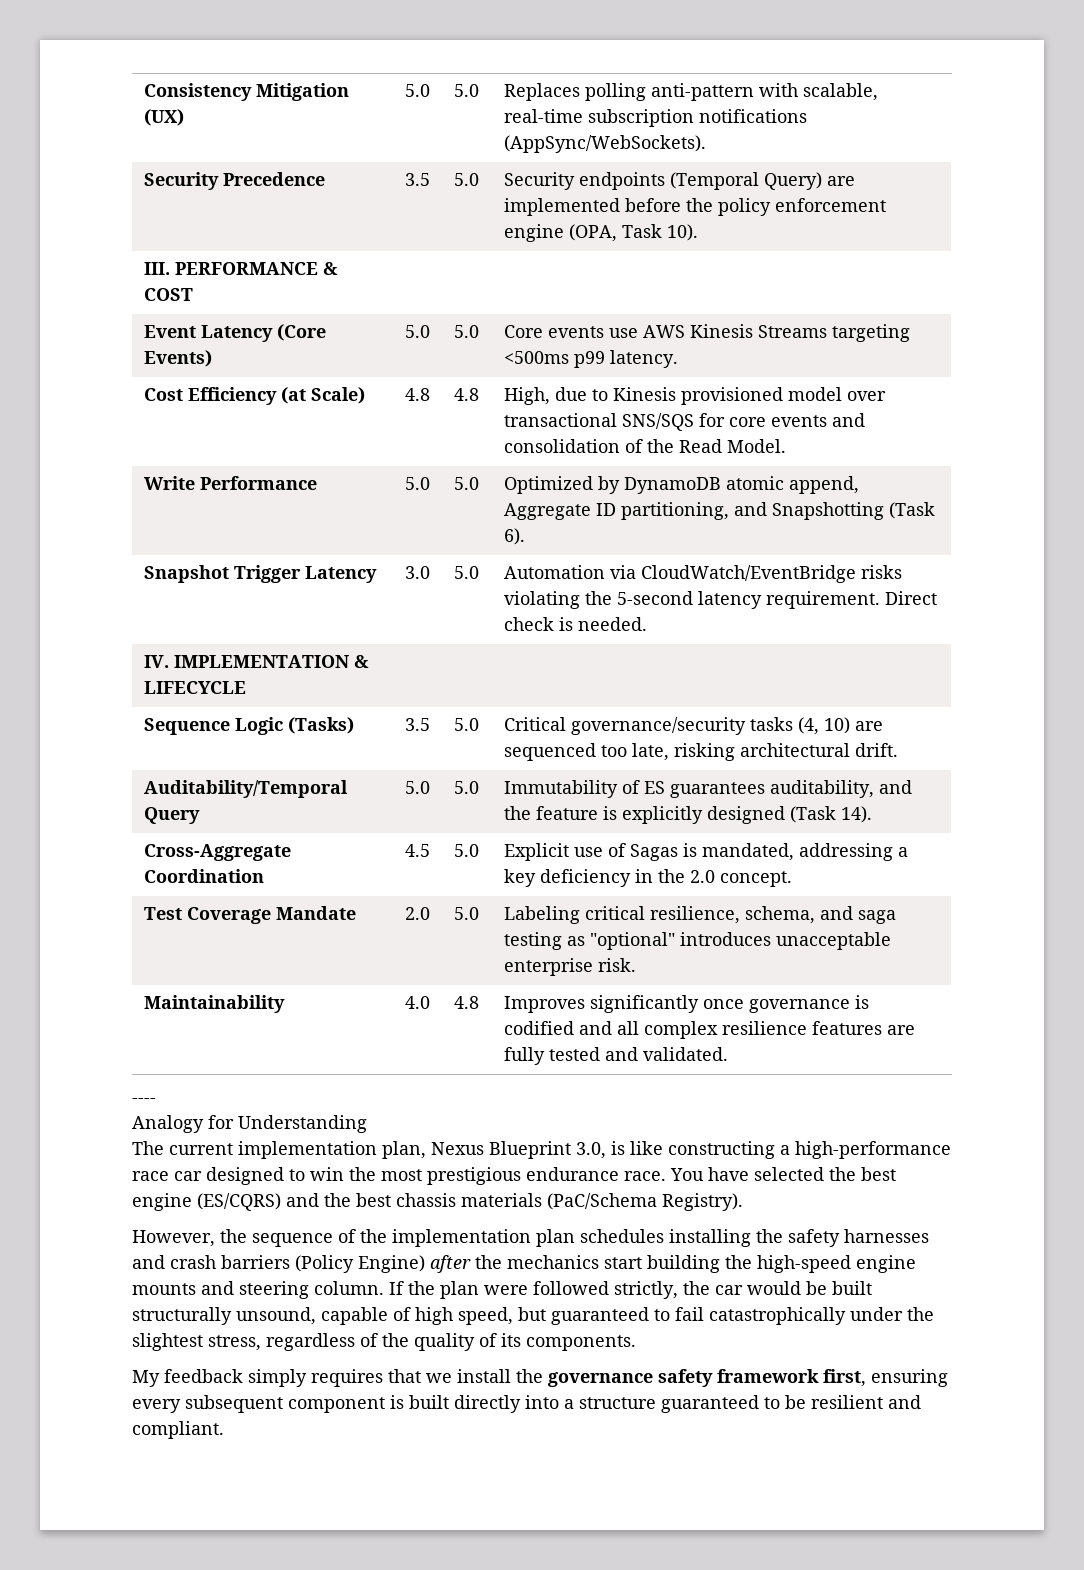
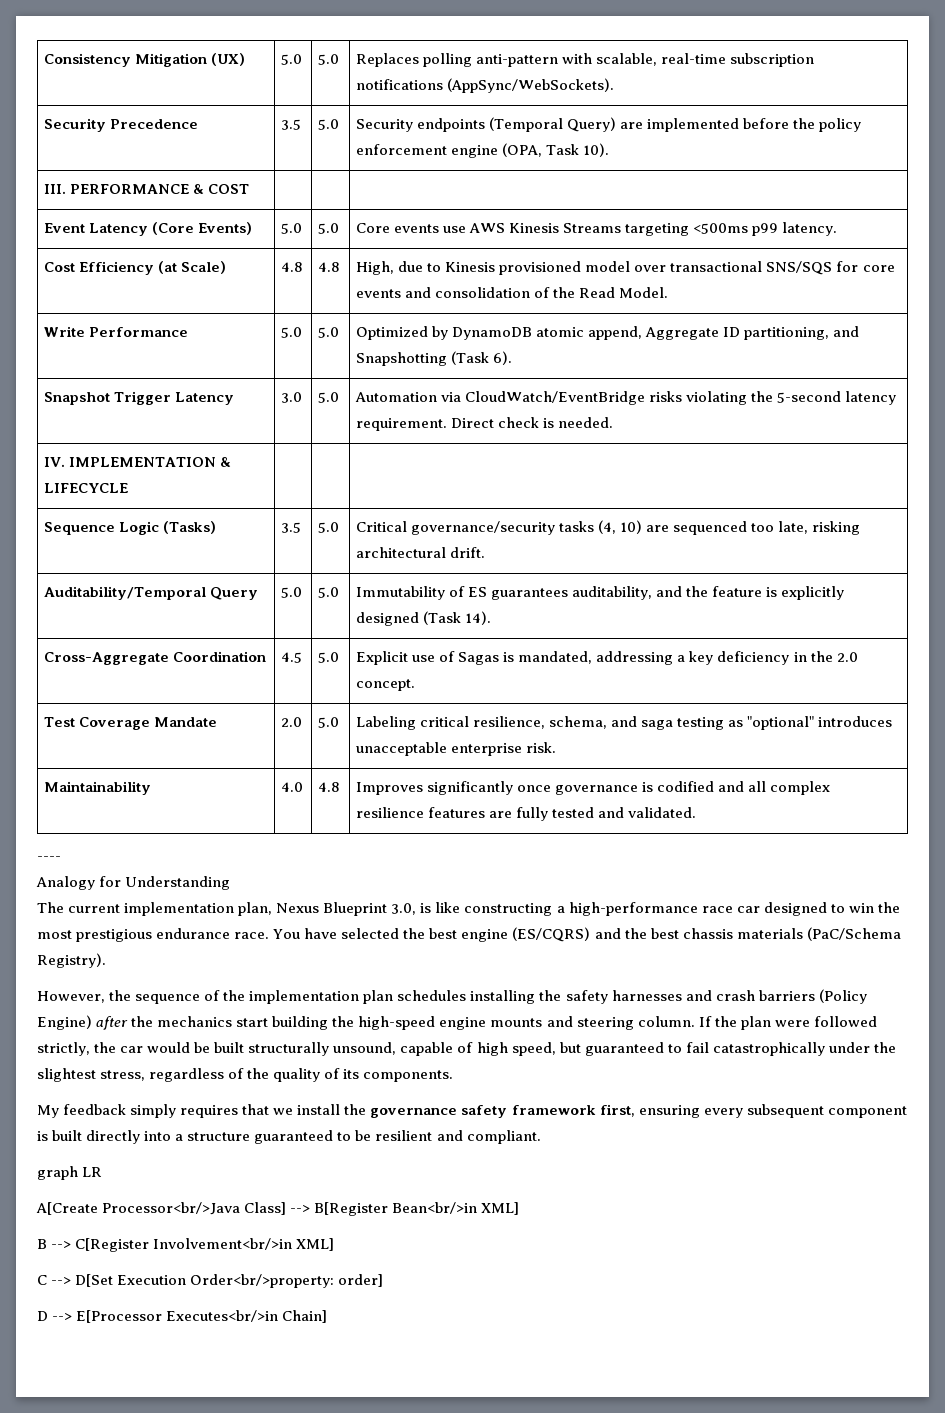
(224, 1430) none -> [37,1166,103,1180] [36,1202,520,1216] [37,1238,335,1252] [37,1274,384,1288] [37,1310,328,1323] // graph LR // A[Create Processor<br/>Java Class] --> B[Register Bean<br/>in XML] // B --> C[Register Involvement<br/>in XML] // C --> D[Set Execution Order<br/>property: order] // D --> E[Processor Executes<br/>in Chain]

